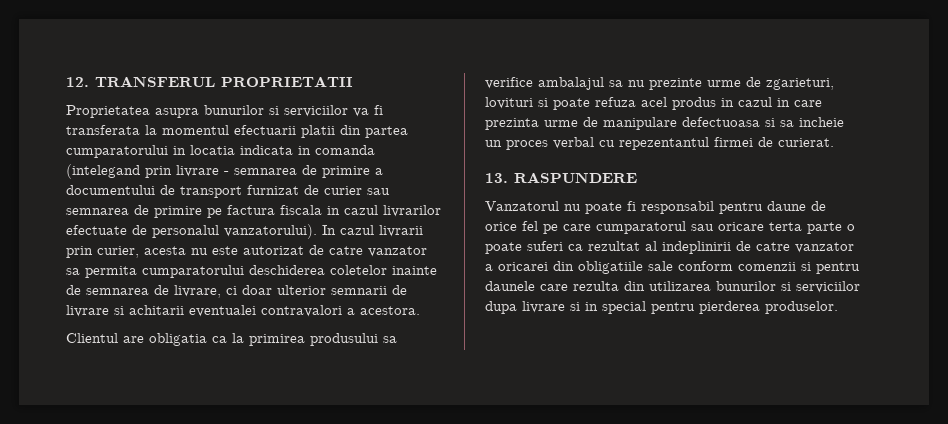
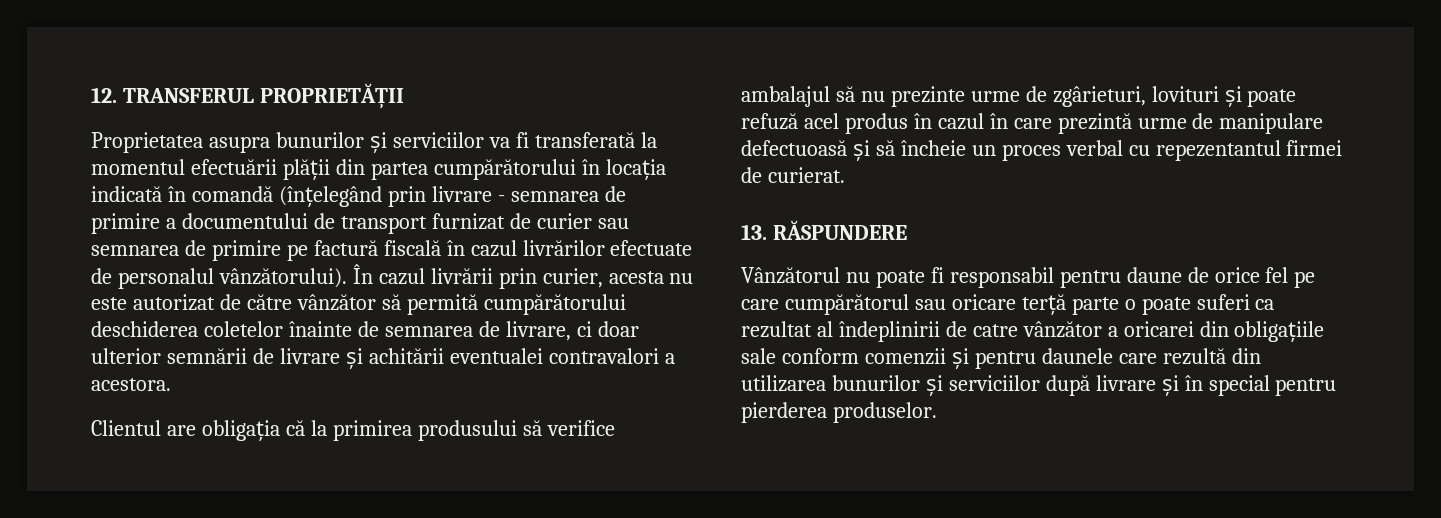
[221,76,353,87] PROPRIETATII -> [259,83,404,109] PROPRIETĂȚII
[269,106,279,115] si -> [369,132,387,153] și
[66,125,140,135] transferata -> [534,132,635,148] transferată
[234,125,408,138] [66,145,375,158] [66,164,140,179] efectuarii platii din partea cumparatorului in locatia indicata in comanda (intelegand -> [190,159,666,180] [91,186,382,207] efectuării plății din partea cumpărătorului în locația indicată în comandă (înțelegând
[227,205,441,217] [66,224,423,239] factura fiscala in cazul livrarilor efectuate de personalul vanzatorului). In cazul livrarii -> [313,240,693,257] [91,264,493,289] factură fiscală în cazul livrărilor efectuate de personalul vânzătorului). În cazul livrării
[329,246,427,257] [66,265,244,278] catre vanzator sa permita cumparatorului -> [246,294,626,315] către vânzător să permită cumpărătorului
[392,266,437,275] inainte -> [288,321,352,337] înainte
[331,286,387,295] semnarii -> [166,348,247,364] semnării
[114,305,184,315] si achitarii -> [345,348,444,369] și achitării
[149,333,227,346] obligatia ca -> [201,420,305,441] obligația că
[383,336,397,343] sa -> [522,420,542,436] să
[609,80,623,87] sa -> [835,86,855,102] să
[766,78,834,90] [485,97,822,110] [485,117,844,130] zgarieturi, lovituri si poate refuza acel produs in cazul in care prezinta urme de manipulare defectuoasa si sa incheie -> [1052,86,1297,107] [741,113,1324,134] [741,140,966,161] zgârieturi, lovituri și poate refuză acel produs în cazul în care prezintă urme de manipulare defectuoasă și să încheie
[514,172,637,183] [485,201,559,211] RASPUNDERE // Vanzatorul -> [772,220,907,240] [741,267,840,284] RĂSPUNDERE // Vânzătorul
[596,221,686,234] cumparatorul -> [784,294,909,315] cumpărătorul
[769,222,802,231] terta -> [1021,294,1066,315] terță
[662,241,854,254] indeplinirii de catre vanzator -> [838,321,1102,342] îndeplinirii de catre vânzător
[578,261,643,274] obligatiile -> [1234,321,1325,342] obligațiile
[801,262,811,271] si -> [951,348,969,369] și
[573,281,619,291] rezulta -> [1162,348,1226,365] rezultă
[781,281,860,293] [485,301,598,314] si serviciilor dupa livrare si in -> [925,375,1203,396] și serviciilor după livrare și în

